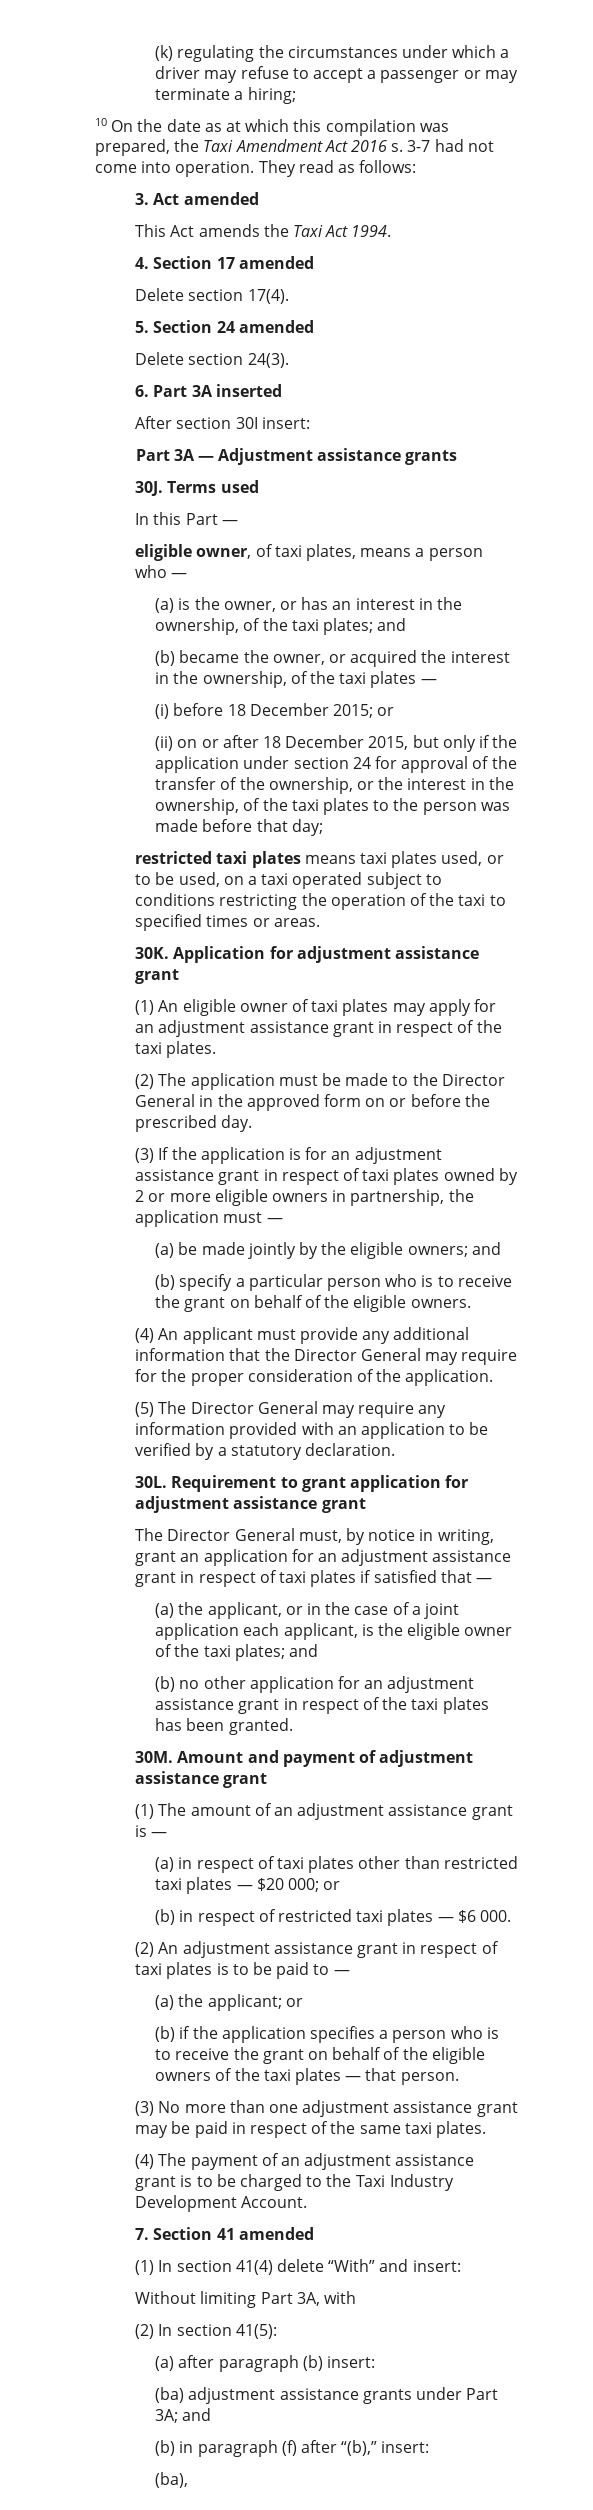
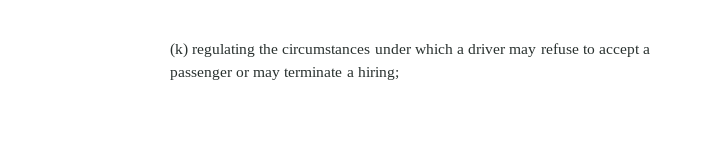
[95,118,449,136] [95,139,494,156] [95,160,417,177] [135,192,259,205] [135,224,392,237] [135,256,314,269] [135,288,289,304] [135,320,314,333] [135,352,289,368] [135,384,282,397] [135,416,310,429] [135,448,458,465] [135,480,259,496] [135,512,238,525] [135,544,483,561] [135,565,188,578] [155,597,462,613] [155,618,407,635] [155,650,510,667] [155,671,437,688] [155,703,395,719] [155,735,518,752] [155,756,517,773] [155,777,514,794] [155,798,510,815] [155,819,323,836] [135,851,504,868] [135,872,442,889] [135,893,506,910] [135,914,320,931] [135,946,479,963] [135,969,180,984] [135,999,496,1016] [135,1020,502,1037] [135,1041,217,1058] [135,1073,505,1090] [135,1094,490,1111] [135,1115,253,1132] [135,1147,442,1164] [135,1168,518,1185] [135,1189,474,1206] [135,1210,283,1227] [155,1242,501,1259] [155,1274,512,1291] [155,1295,471,1312] [135,1327,470,1344] [135,1348,518,1365] [135,1369,494,1386] [135,1401,447,1418] [135,1422,489,1439] [135,1443,395,1460] [135,1475,469,1492] [135,1496,366,1513] [135,1528,494,1545] [135,1549,512,1566] [135,1570,492,1587] [155,1602,459,1619] [155,1623,513,1640] [155,1644,319,1661] [155,1676,475,1693] [155,1697,489,1714] [155,1718,293,1735] [135,1750,474,1767] [135,1771,268,1788] [135,1803,513,1820] [135,1825,168,1837] [155,1856,518,1873] [155,1877,341,1894] [155,1909,511,1926] [135,1941,499,1958] [135,1962,350,1979] [155,1994,303,2011] [155,2026,499,2043] [155,2047,485,2064] [155,2068,459,2085] [135,2100,518,2117] [135,2121,486,2138] [135,2153,475,2170] [135,2174,454,2191] [135,2195,308,2212] [135,2227,314,2240] [135,2259,461,2275] [135,2291,356,2308] [135,2324,277,2339] [155,2355,376,2372] [155,2387,499,2404] [155,2408,212,2423] [155,2440,430,2457] [155,2472,189,2488] // 10 On the date as at which this compilation was prepared, the Taxi Amendment Act 2016 s. 3-7 had not come into operation. They read as follows: // 3. Act amended // This Act amends the Taxi Act 1994. // 4. Section 17 amended // Delete section 17(4). // 5. Section 24 amended // Delete section 24(3). // 6. Part 3A inserted // After section 30I insert: // Part 3A — Adjustment assistance grants // 30J. Terms used // In this Part — // eligible owner, of taxi plates, means a person who — // (a) is the owner, or has an interest in the ownership, of the taxi plates; and // (b) became the owner, or acquired the interest in the ownership, of the taxi plates — // (i) before 18 December 2015; or // (ii) on or after 18 December 2015, but only if the application under section 24 for approval of the transfer of the ownership, or the interest in the ownership, of the taxi plates to the person was made before that day; // restricted taxi plates means taxi plates used, or to be used, on a taxi operated subject to conditions restricting the operation of the taxi to specified times or areas. // 30K. Application for adjustment assistance grant // (1) An eligible owner of taxi plates may apply for an adjustment assistance grant in respect of the taxi plates. // (2) The application must be made to the Director General in the approved form on or before the prescribed day. // (3) If the application is for an adjustment assistance grant in respect of taxi plates owned by 2 or more eligible owners in partnership, the application must — // (a) be made jointly by the eligible owners; and // (b) specify a particular person who is to receive the grant on behalf of the eligible owners. // (4) An applicant must provide any additional information that the Director General may require for the proper consideration of the application. // (5) The Director General may require any information provided with an application to be verified by a statutory declaration. // 30L. Requirement to grant application for adjustment assistance grant // The Director General must, by notice in writing, grant an application for an adjustment assistance grant in respect of taxi plates if satisfied that — // (a) the applicant, or in the case of a joint application each applicant, is the eligible owner of the taxi plates; and // (b) no other application for an adjustment assistance grant in respect of the taxi plates has been granted. // 30M. Amount and payment of adjustment assistance grant // (1) The amount of an adjustment assistance grant is — // (a) in respect of taxi plates other than restricted taxi plates — $20 000; or // (b) in respect of restricted taxi plates — $6 000. // (2) An adjustment assistance grant in respect of taxi plates is to be paid to — // (a) the applicant; or // (b) if the application specifies a person who is to receive the grant on behalf of the eligible owners of the taxi plates — that person. // (3) No more than one adjustment assistance grant may be paid in respect of the same taxi plates. // (4) The payment of an adjustment assistance grant is to be charged to the Taxi Industry Development Account. // 7. Section 41 amended // (1) In section 41(4) delete “With” and insert: // Without limiting Part 3A, with // (2) In section 41(5): // (a) after paragraph (b) insert: // (ba) adjustment assistance grants under Part 3A; and // (b) in paragraph (f) after “(b),” insert: // (ba), -> (399, 73) none

